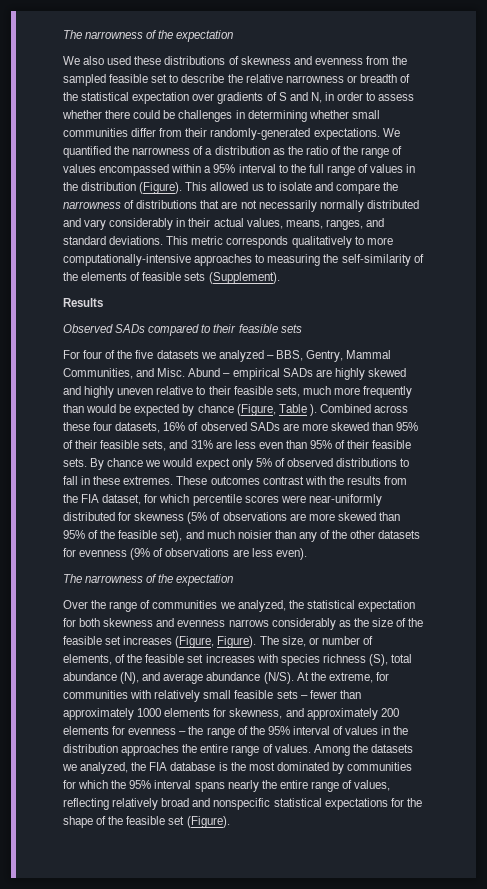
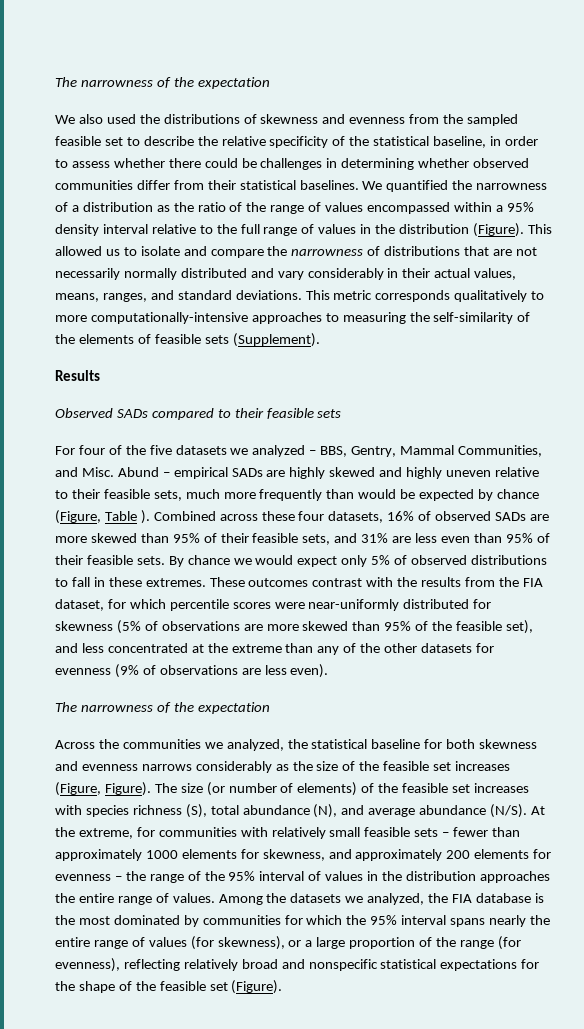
[134,56,162,65] these -> [139,114,160,124] the
[285,74,411,83] [63,92,322,104] narrowness or breadth of the statistical expectation over gradients of S and N, -> [269,136,487,148] specificity of the statistical baseline,
[351,110,380,119] small -> [473,158,530,168] observed
[210,128,380,140] randomly-generated expectations. -> [239,180,359,190] statistical baselines.
[238,164,276,173] interval -> [55,224,196,236] density interval relative
[206,530,272,539] much noisier -> [81,643,282,653] less concentrated at the extreme
[63,600,151,612] Over the range of -> [55,739,119,749] Across the
[357,600,415,612] expectation -> [371,739,421,749] baseline
[281,636,319,647] size, or -> [180,782,225,796] size (or
[63,654,112,665] elements, -> [297,782,358,796] elements)
[354,780,391,791] values, -> [148,936,521,950] [55,958,120,972] values (for skewness), or a large proportion of the range (for evenness),

